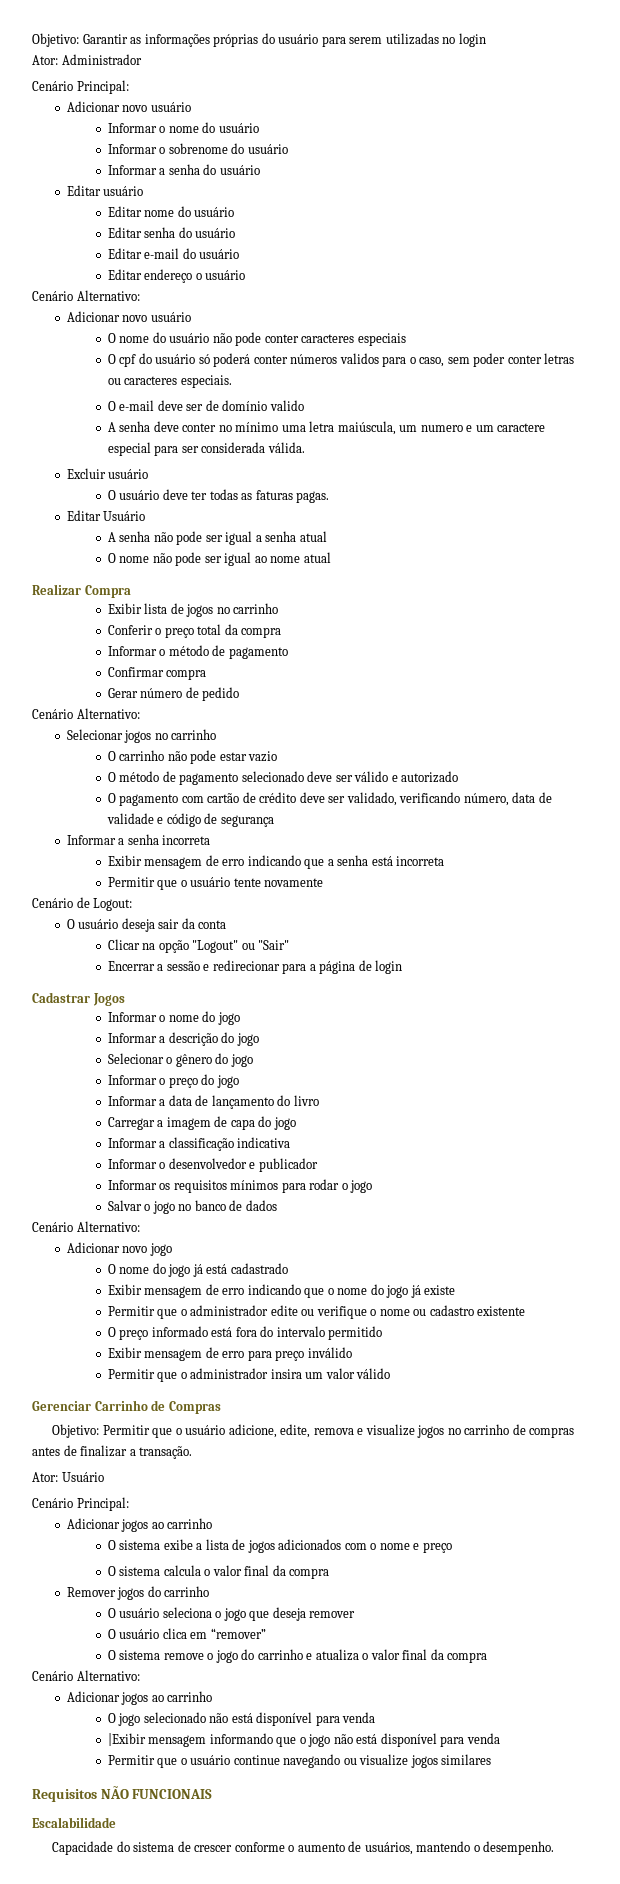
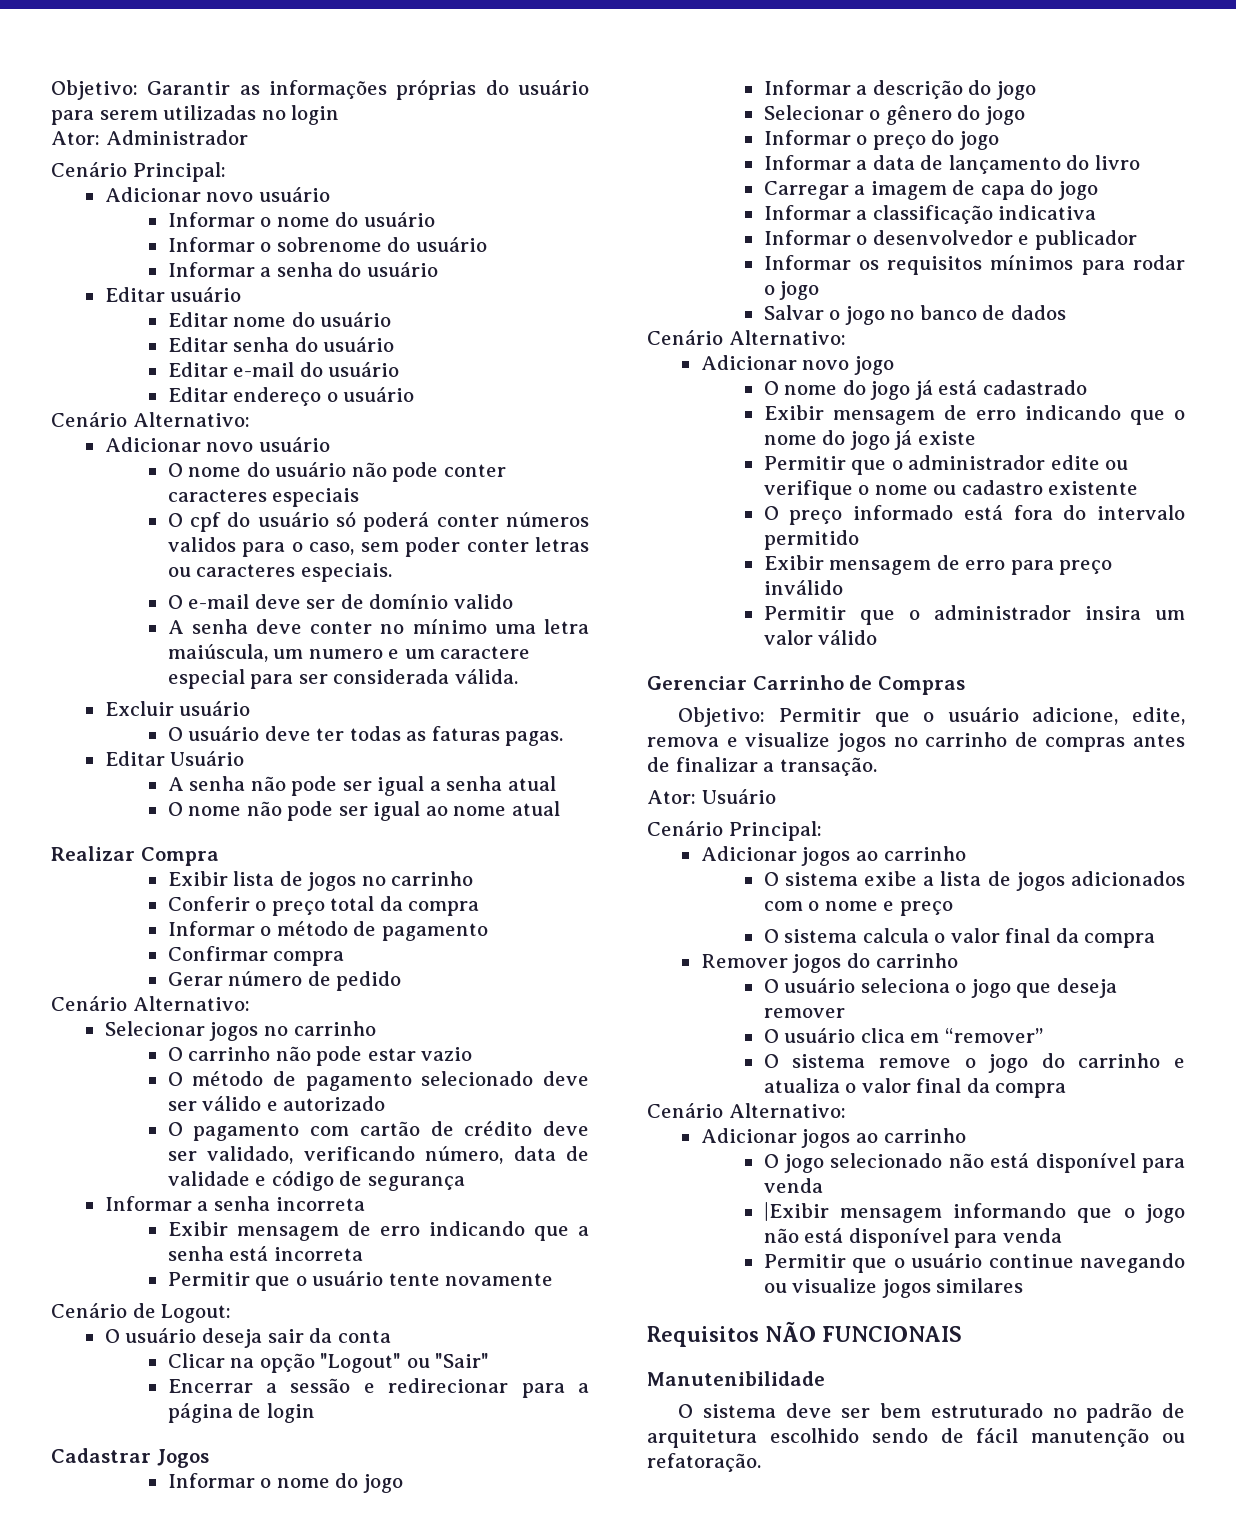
[32,1817,116,1828] [52,1841,555,1855] Escalabilidade // Capacidade do sistema de crescer conforme o aumento de usuários, mantendo o desempenho. -> [647,1371,825,1386] [678,1403,1185,1423] [647,1428,1185,1448] [647,1453,761,1472] Manutenibilidade // O sistema deve ser bem estruturado no padrão de arquitetura escolhido sendo de fácil manutenção ou refatoração.

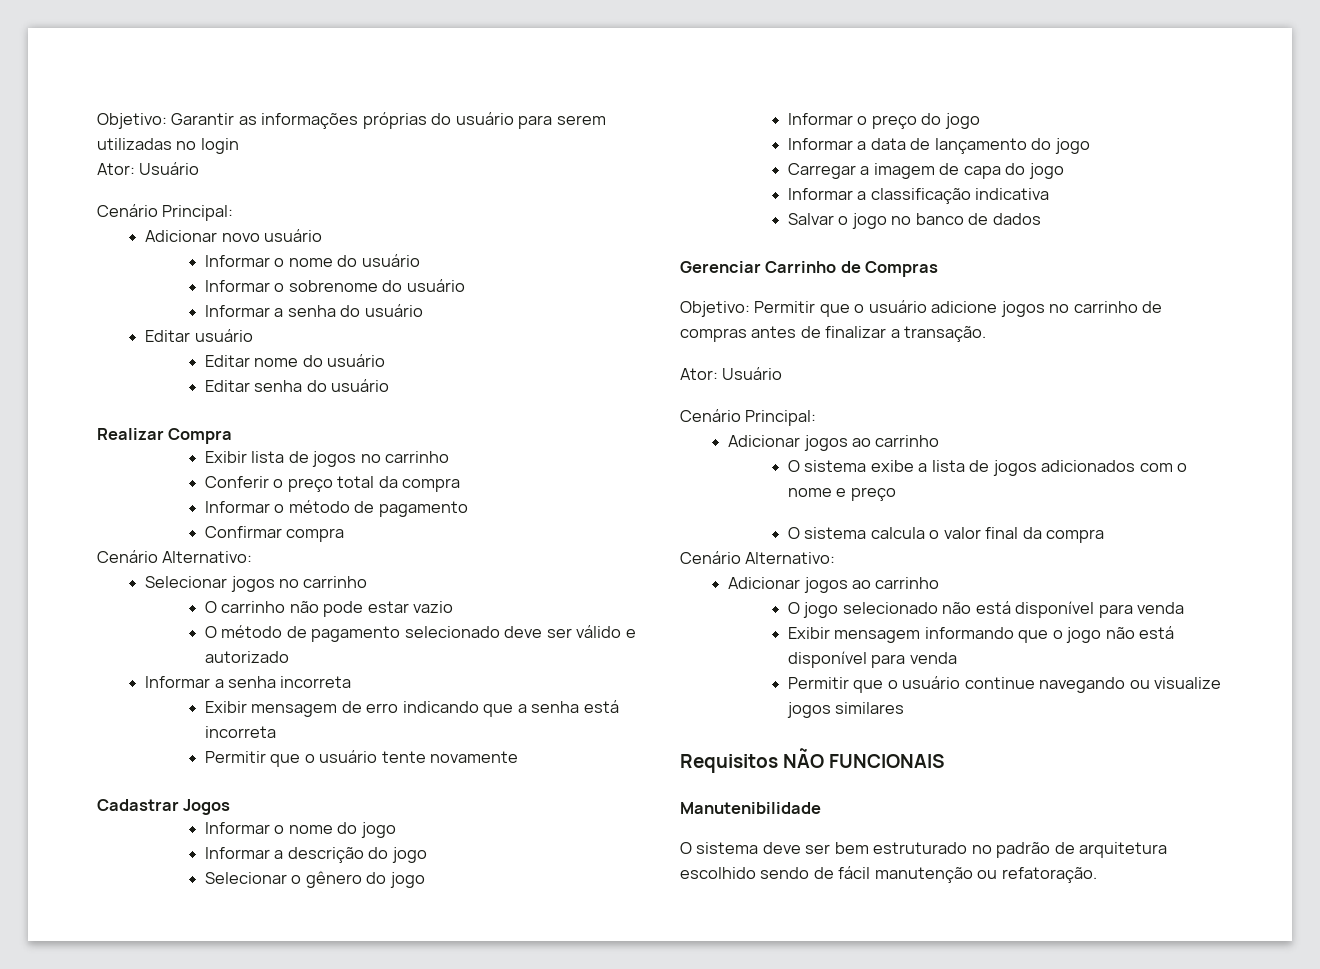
[105,130,248,145] Administrador -> [139,162,200,175] Usuário
[167,362,400,377] [167,387,415,406] [51,412,250,427] [104,437,330,452] [167,462,506,482] [167,488,360,507] [167,511,589,532] [167,537,590,557] [167,563,392,582] [167,594,513,609] [167,619,589,634] [167,644,531,662] [167,669,518,689] [104,701,251,716] [167,726,564,746] [104,751,245,766] [167,776,556,796] [167,801,560,821] // Editar e-mail do usuário // Editar endereço o usuário // Cenário Alternativo: // Adicionar novo usuário // O nome do usuário não pode conter caracteres especiais // O cpf do usuário só poderá conter números validos para o caso, sem poder conter letras ou caracteres especiais. // O e-mail deve ser de domínio valido // A senha deve conter no mínimo uma letra maiúscula, um numero e um caractere especial para ser considerada válida. // Excluir usuário // O usuário deve ter todas as faturas pagas. // Editar Usuário // A senha não pode ser igual a senha atual // O nome não pode ser igual ao nome atual -> (390, 385) none
[167,971,402,991] // Gerar número de pedido -> (345, 535) none
[167,1121,589,1141] [167,1146,589,1164] [167,1170,465,1191] // O pagamento com cartão de crédito deve ser validado, verificando número, data de validade e código de segurança -> (290, 657) none
[51,1303,232,1323] [104,1328,391,1348] [167,1353,490,1373] [167,1378,590,1398] [167,1403,315,1423] // Cenário de Logout: // O usuário deseja sair da conta // Clicar na opção "Logout" ou "Sair" // Encerrar a sessão e redirecionar para a página de login -> (519, 757) none
[1094,155,1140,170] livro -> [1054,138,1090,154] jogo
[763,230,1137,250] [763,255,1185,275] [763,281,820,300] // Informar o desenvolvedor e publicador // Informar os requisitos mínimos para rodar o jogo -> (1050, 194) none
[647,330,846,345] [700,355,894,375] [763,380,1087,400] [763,405,1185,425] [763,430,976,450] [763,455,1129,475] [763,480,1139,500] [763,505,1185,525] [763,530,859,550] [763,555,1113,575] [763,580,843,595] [763,605,1185,625] [763,630,878,645] // Cenário Alternativo: // Adicionar novo jogo // O nome do jogo já está cadastrado // Exibir mensagem de erro indicando que o nome do jogo já existe // Permitir que o administrador edite ou verifique o nome ou cadastro existente // O preço informado está fora do intervalo permitido // Exibir mensagem de erro para preço inválido // Permitir que o administrador insira um valor válido -> (1041, 219) none
[1032,707,1185,725] [647,732,831,747] adicione, edite, remova e visualize -> [931,301,998,313] adicione
[700,953,958,973] [763,978,1117,998] [763,1008,845,1018] [763,1028,1043,1043] [763,1053,1185,1073] [763,1078,1067,1098] // Remover jogos do carrinho // O usuário seleciona o jogo que deseja remover // O usuário clica em “remover” // O sistema remove o jogo do carrinho e atualiza o valor final da compra -> (1105, 536) none
[763,1202,829,1221] |Exibir -> [788,627,831,639] Exibir

